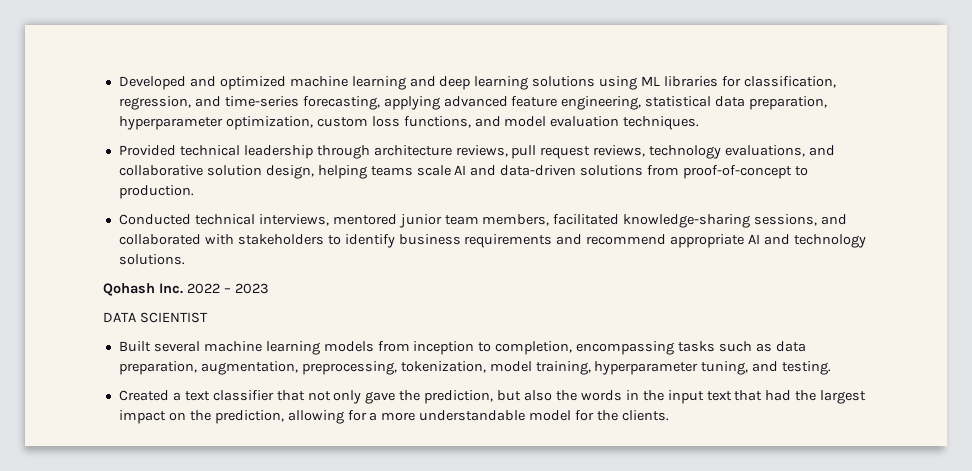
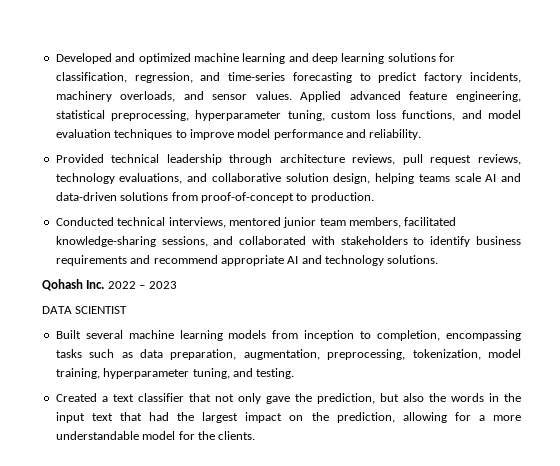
[599,76,719,90] using ML libraries -> (436, 57) none
[302,96,828,110] [118,116,313,130] forecasting, applying advanced feature engineering, statistical data preparation, hyperparameter optimization, -> [292,72,521,83] [55,91,521,102] [55,110,325,121] forecasting to predict factory incidents, machinery overloads, and sensor values. Applied advanced feature engineering, statistical preprocessing, hyperparameter tuning,
[623,116,700,130] techniques. -> [114,129,422,140] techniques to improve model performance and reliability.

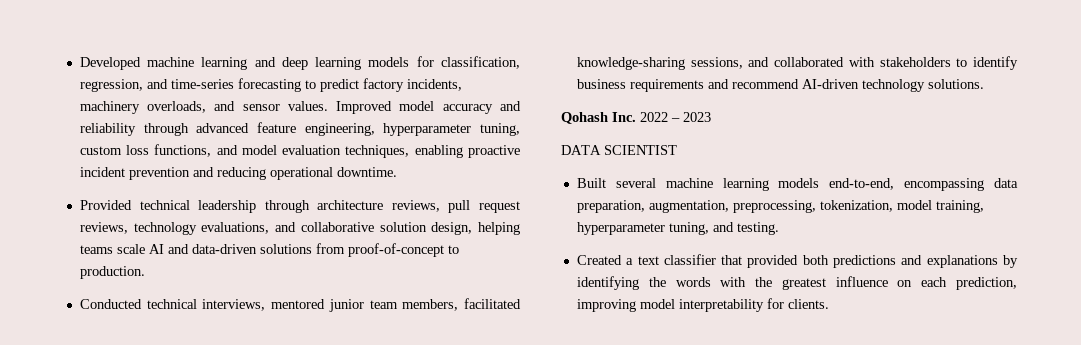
[115,53,191,64] and optimized -> (141, 63) none
[387,53,436,62] solutions -> [368,57,410,67] models
[300,91,342,102] Applied -> [336,101,522,114] [79,123,189,136] Improved model accuracy and reliability through
[55,110,190,121] statistical preprocessing, -> (375, 129) none
[114,129,422,140] techniques to improve model performance and reliability. -> [345,145,520,158] [79,167,397,180] techniques, enabling proactive incident prevention and reducing operational downtime.
[220,255,322,266] appropriate AI and -> [801,79,859,89] AI-driven
[272,330,521,341] [55,349,133,358] from inception to completion, encompassing tasks such as -> [829,178,985,191] end-to-end, encompassing
[214,393,521,404] [55,412,522,423] [55,431,215,440] not only gave the prediction, but also the words in the input text that had the largest impact on the prediction, allowing for a more understandable model for the -> [747,255,1018,268] [576,276,1018,290] [576,298,784,312] provided both predictions and explanations by identifying the words with the greatest influence on each prediction, improving model interpretability for

